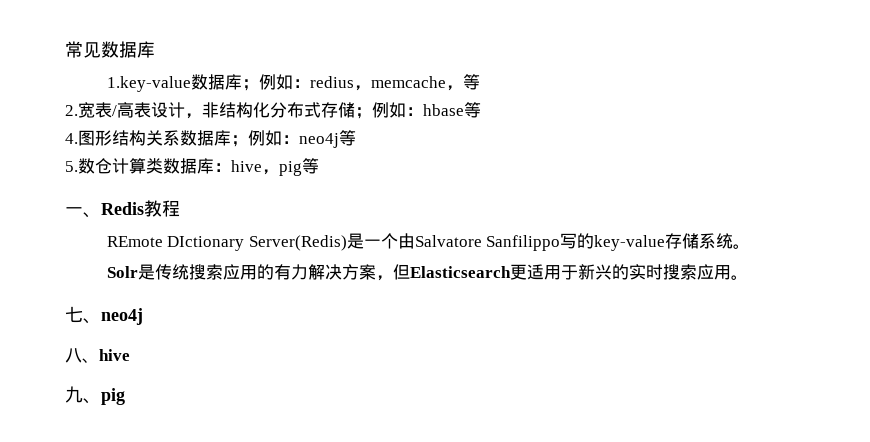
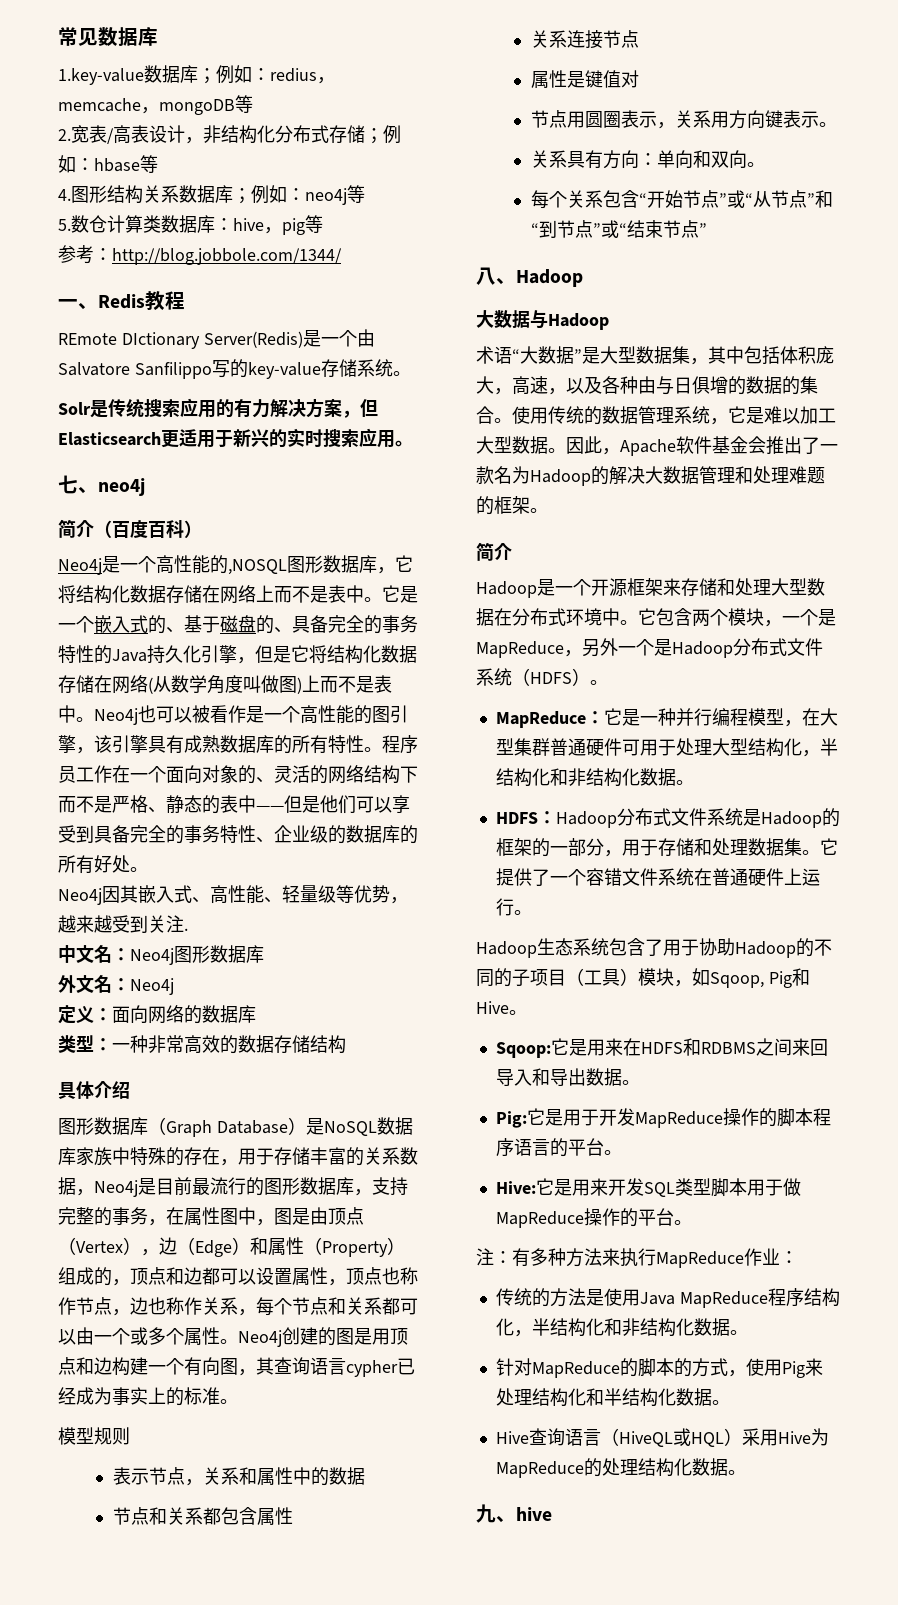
(463, 88) none -> [159,99,235,115] mongoDB
(319, 166) none -> [58,245,342,265] // 参考：http://blog.jobbole.com/1344/
[65,347,130,363] 八、hive -> [58,519,202,538] [58,555,413,575] [58,585,418,604] [58,615,418,634] [58,645,417,664] [58,675,392,694] [58,705,408,725] [58,735,418,754] [58,765,418,784] [58,795,410,814] [58,825,418,844] [58,855,148,874] [58,885,408,905] [58,915,188,933] [58,945,264,965] [58,975,174,995] [58,1005,256,1024] [58,1035,346,1054] [58,1081,130,1099] [58,1117,413,1137] [58,1147,418,1166] [58,1177,408,1197] [58,1207,364,1226] [58,1237,405,1257] [58,1267,418,1286] [58,1297,418,1316] [58,1327,408,1347] [58,1357,415,1377] [58,1387,238,1406] [58,1427,130,1445] [112,1467,365,1486] [112,1507,293,1525] [530,30,639,49] [530,70,639,88] [530,110,837,129] [530,150,765,169] [530,190,833,209] [530,220,707,238] [476,267,583,287] [476,310,609,330] [476,346,834,365] [476,376,818,395] [476,406,836,425] [476,436,838,456] [476,466,825,486] [476,496,548,515] [476,542,512,561] [476,578,825,598] [476,608,836,627] [476,638,823,658] [476,668,608,686] [495,708,838,728] [495,738,838,757] [495,768,694,787] [495,808,840,828] [495,838,838,857] [495,868,820,886] [495,898,532,916] [476,938,832,958] [476,968,810,988] [476,1001,527,1015] [495,1038,828,1058] [495,1068,640,1086] [495,1108,831,1128] [495,1138,622,1157] [495,1178,801,1197] [495,1208,692,1228] [476,1248,798,1268] [495,1288,840,1308] [495,1318,748,1337] [495,1358,823,1378] [495,1388,730,1407] [495,1428,829,1447] [495,1458,746,1478] 简介（百度百科） // Neo4j是一个高性能的,NOSQL图形数据库，它将结构化数据存储在网络上而不是表中。它是一个嵌入式的、基于磁盘的、具备完全的事务特性的Java持久化引擎，但是它将结构化数据存储在网络(从数学角度叫做图)上而不是表中。Neo4j也可以被看作是一个高性能的图引擎，该引擎具有成熟数据库的所有特性。程序员工作在一个面向对象的、灵活的网络结构下而不是严格、静态的表中——但是他们可以享受到具备完全的事务特性、企业级的数据库的所有好处。 // Neo4j因其嵌入式、高性能、轻量级等优势，越来越受到关注. // 中文名：Neo4j图形数据库 // 外文名：Neo4j // 定义：面向网络的数据库 // 类型：一种非常高效的数据存储结构 // 具体介绍 // 图形数据库（Graph Database）是NoSQL数据库家族中特殊的存在，用于存储丰富的关系数据，Neo4j是目前最流行的图形数据库，支持完整的事务，在属性图中，图是由顶点（Vertex），边（Edge）和属性（Property）组成的，顶点和边都可以设置属性，顶点也称作节点，边也称作关系，每个节点和关系都可以由一个或多个属性。Neo4j创建的图是用顶点和边构建一个有向图，其查询语言cypher已经成为事实上的标准。 // 模型规则 // 表示节点，关系和属性中的数据 // 节点和关系都包含属性 // 关系连接节点 // 属性是键值对 // 节点用圆圈表示，关系用方向键表示。 // 关系具有方向：单向和双向。 // 每个关系包含“开始节点”或“从节点”和“到节点”或“结束节点” // 八、Hadoop // 大数据与Hadoop // 术语“大数据”是大型数据集，其中包括体积庞大，高速，以及各种由与日俱增的数据的集合。使用传统的数据管理系统，它是难以加工大型数据。因此，Apache软件基金会推出了一款名为Hadoop的解决大数据管理和处理难题的框架。 // 简介 // Hadoop是一个开源框架来存储和处理大型数据在分布式环境中。它包含两个模块，一个是MapReduce，另外一个是Hadoop分布式文件系统（HDFS）。 // MapReduce：它是一种并行编程模型，在大型集群普通硬件可用于处理大型结构化，半结构化和非结构化数据。 // HDFS：Hadoop分布式文件系统是Hadoop的框架的一部分，用于存储和处理数据集。它提供了一个容错文件系统在普通硬件上运行。 // Hadoop生态系统包含了用于协助Hadoop的不同的子项目（工具）模块，如Sqoop, Pig和Hive。 // Sqoop:它是用来在HDFS和RDBMS之间来回导入和导出数据。 // Pig:它是用于开发MapReduce操作的脚本程序语言的平台。 // Hive:它是用来开发SQL类型脚本用于做MapReduce操作的平台。 // 注：有多种方法来执行MapReduce作业： // 传统的方法是使用Java MapReduce程序结构化，半结构化和非结构化数据。 // 针对MapReduce的脚本的方式，使用Pig来处理结构化和半结构化数据。 // Hive查询语言（HiveQL或HQL）采用Hive为MapReduce的处理结构化数据。
[101,388,125,405] pig -> [516,1507,552,1521] hive

